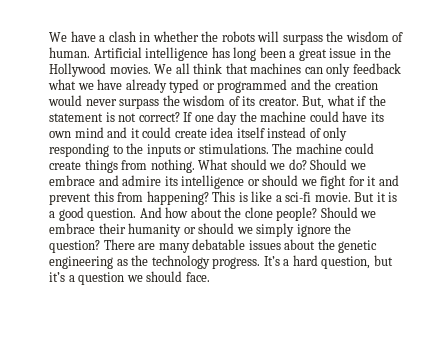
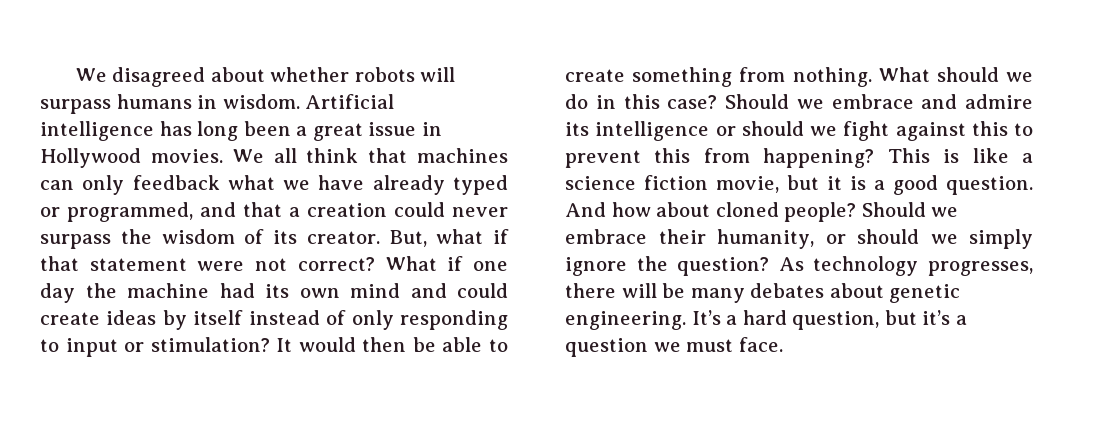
[49,31,404,45] [49,47,90,58] We have a clash in whether the robots will surpass the wisdom of human. -> [75,67,456,87] [40,94,300,114] We disagreed about whether robots will surpass humans in wisdom.
[374,47,392,58] the -> (442, 129) none
[217,79,378,93] [48,95,82,106] programmed and the creation would -> [67,202,445,222] programmed, and that a creation could
[368,95,386,106] [49,112,193,122] the statement is not correct? If -> [40,256,464,271] that statement were not correct? What if
[309,111,368,122] could have -> [219,283,255,298] had
[130,127,234,138] it could create idea -> [457,283,508,298] [40,310,187,330] could create ideas by
[126,143,375,157] [49,159,118,173] the inputs or stimulations. The machine could create things -> [65,337,508,357] [565,67,733,87] input or stimulation? It would then be able to create something
[288,159,307,170] do? -> [565,94,718,109] do in this case?
[348,175,399,186] for it and -> [895,121,1033,141] against this to
[285,192,375,202] sci-fi movie. But -> [565,175,819,193] science fiction movie, but
[224,207,273,218] the clone -> [715,202,779,217] cloned
[128,223,182,237] humanity -> [717,229,814,249] humanity,
[103,239,378,253] [49,255,261,269] There are many debatable issues about the genetic engineering as the technology progress. -> [778,256,1033,276] [565,283,961,303] [565,311,686,330] As technology progresses, there will be many debates about genetic engineering.
[146,271,183,282] should -> [686,339,734,352] must

